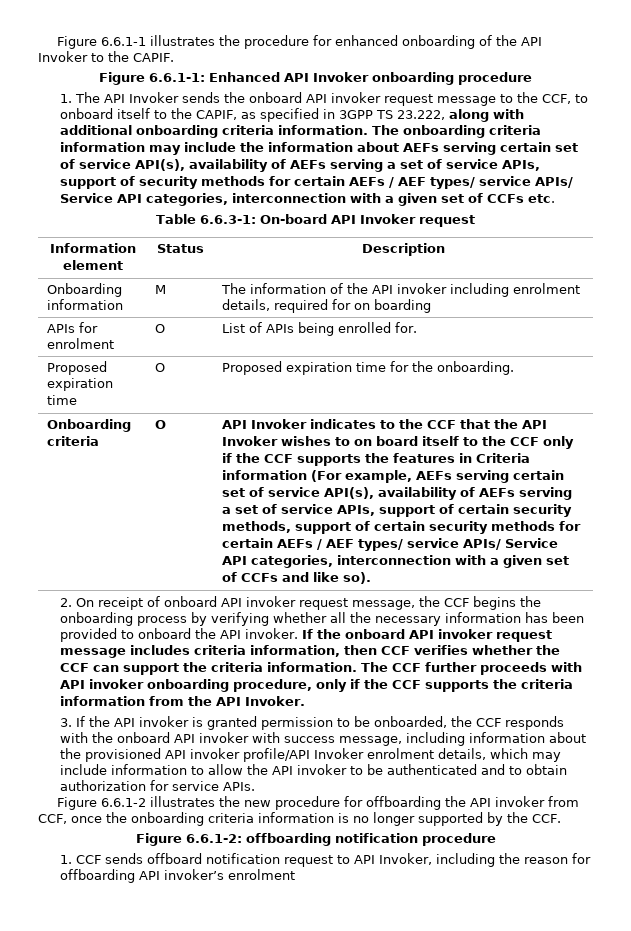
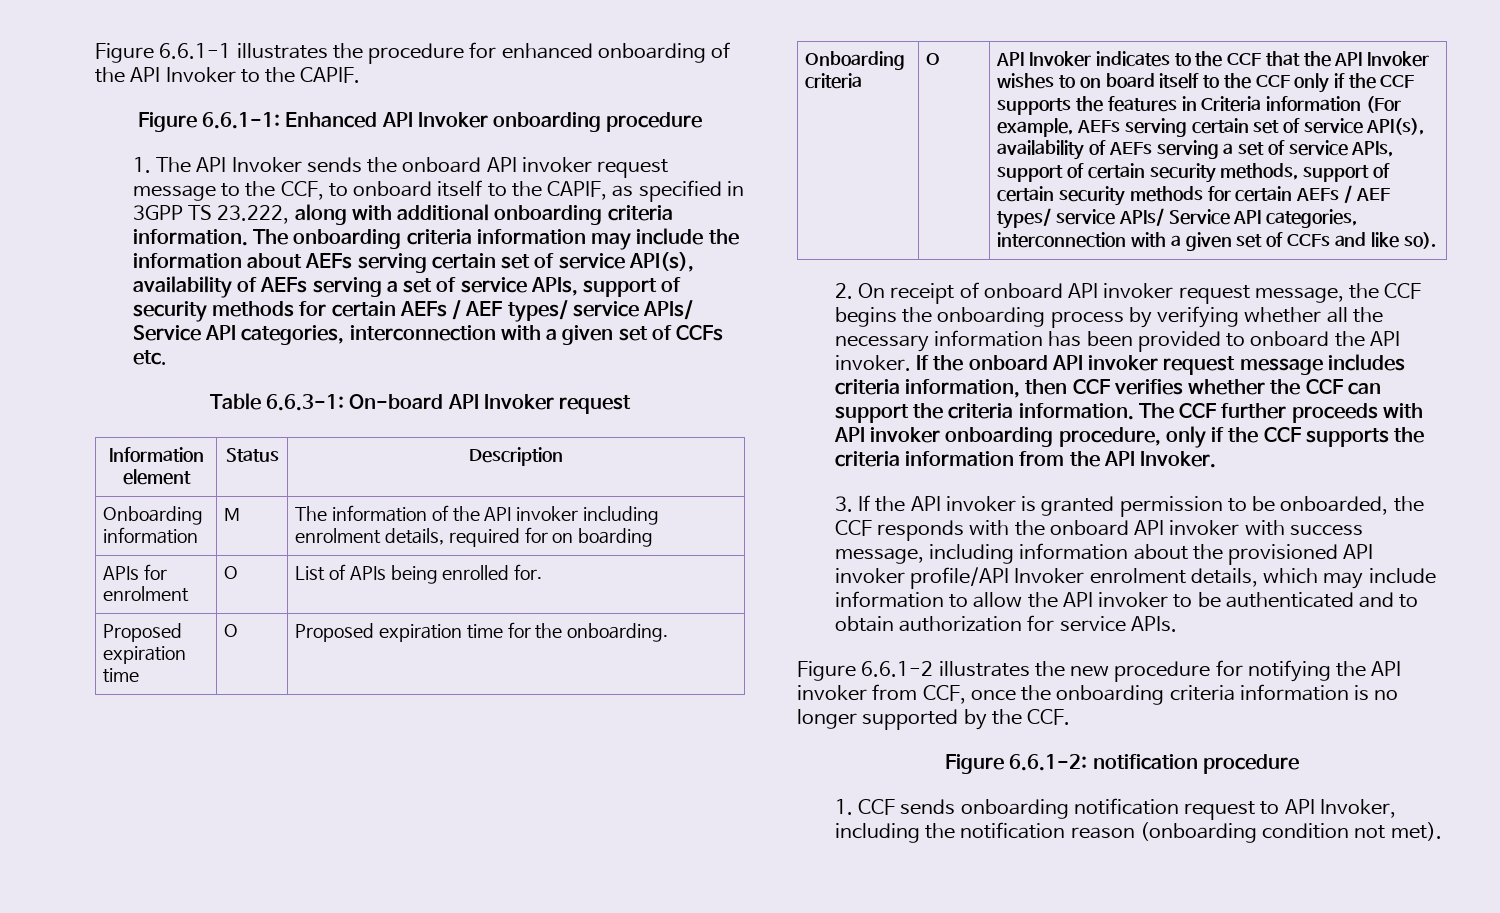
[366,796,442,810] offboarding -> [1247,660,1331,682] notifying
[245,833,331,846] offboarding -> (1088, 762) none
[147,853,203,864] offboard -> [960,799,1069,819] onboarding
[524,853,592,864] [60,869,296,883] reason for offboarding API invoker’s enrolment -> [960,822,1442,843] notification reason (onboarding condition not met).

